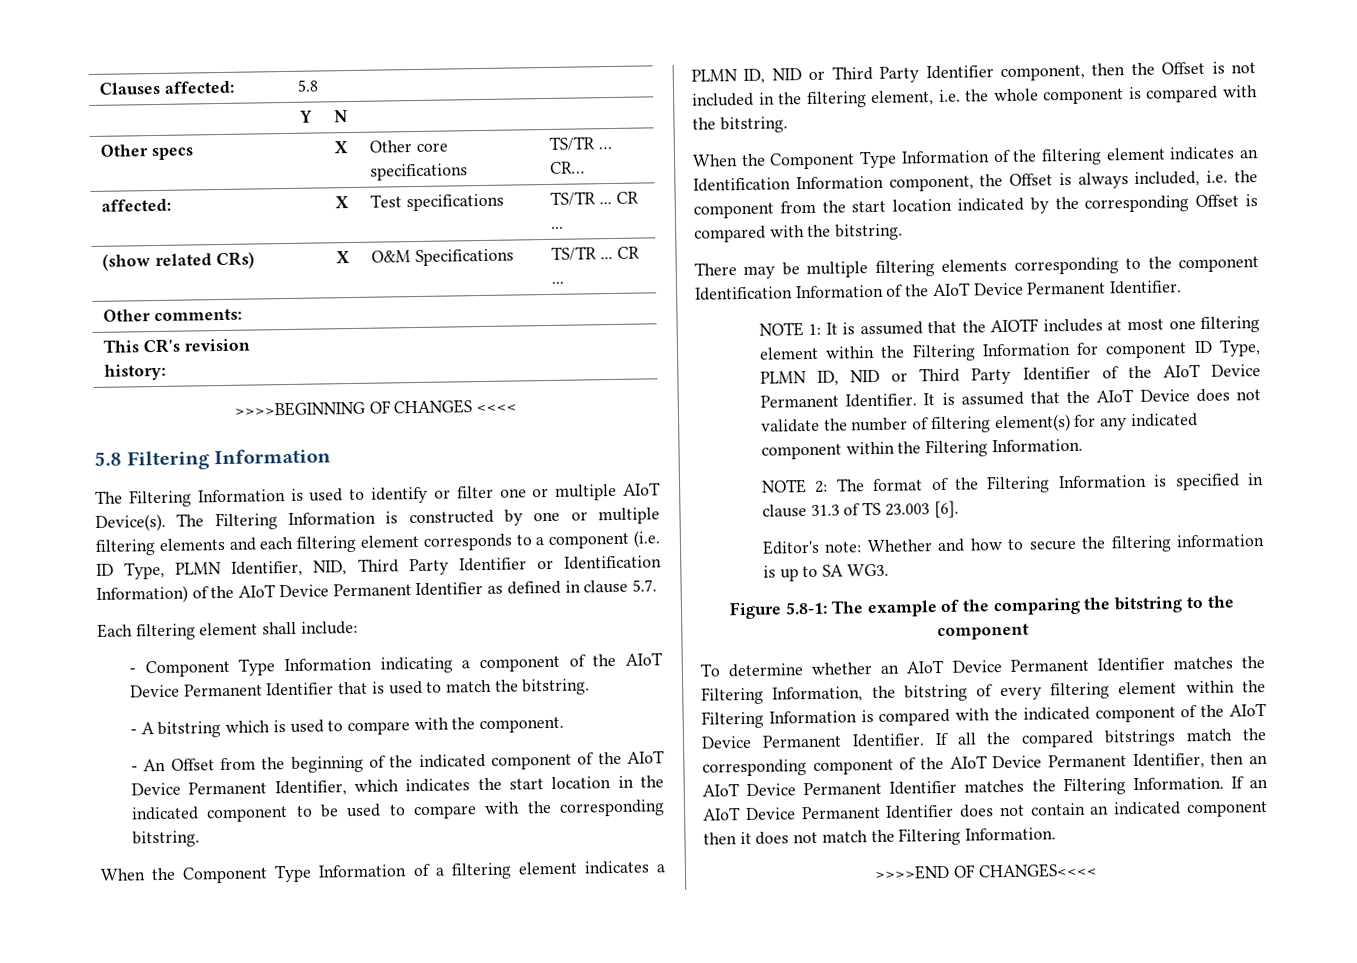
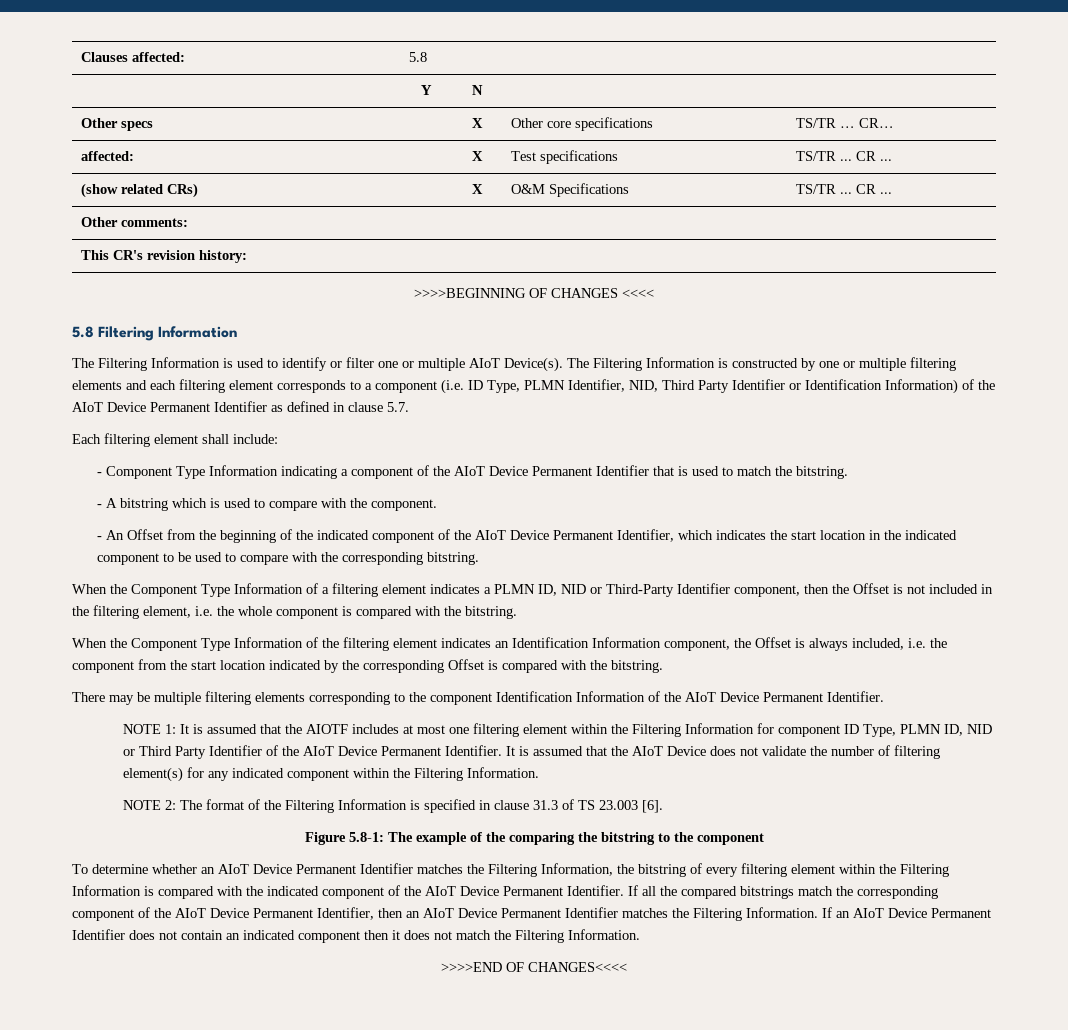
[831,65,920,83] Third Party -> [606,584,674,597] Third-Party
[761,534,1266,555] [762,563,889,582] // Editor's note: Whether and how to secure the filtering information is up to SA WG3. -> (663, 806) none

